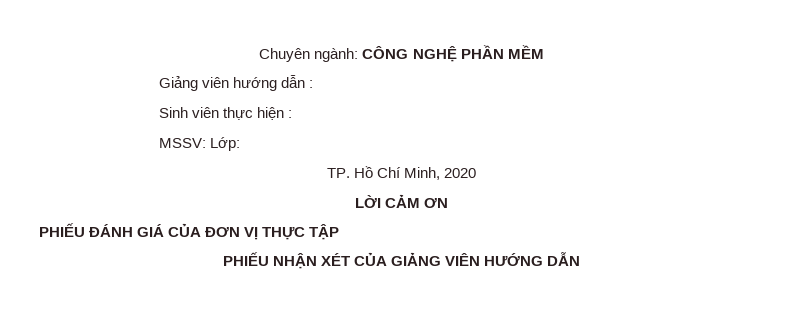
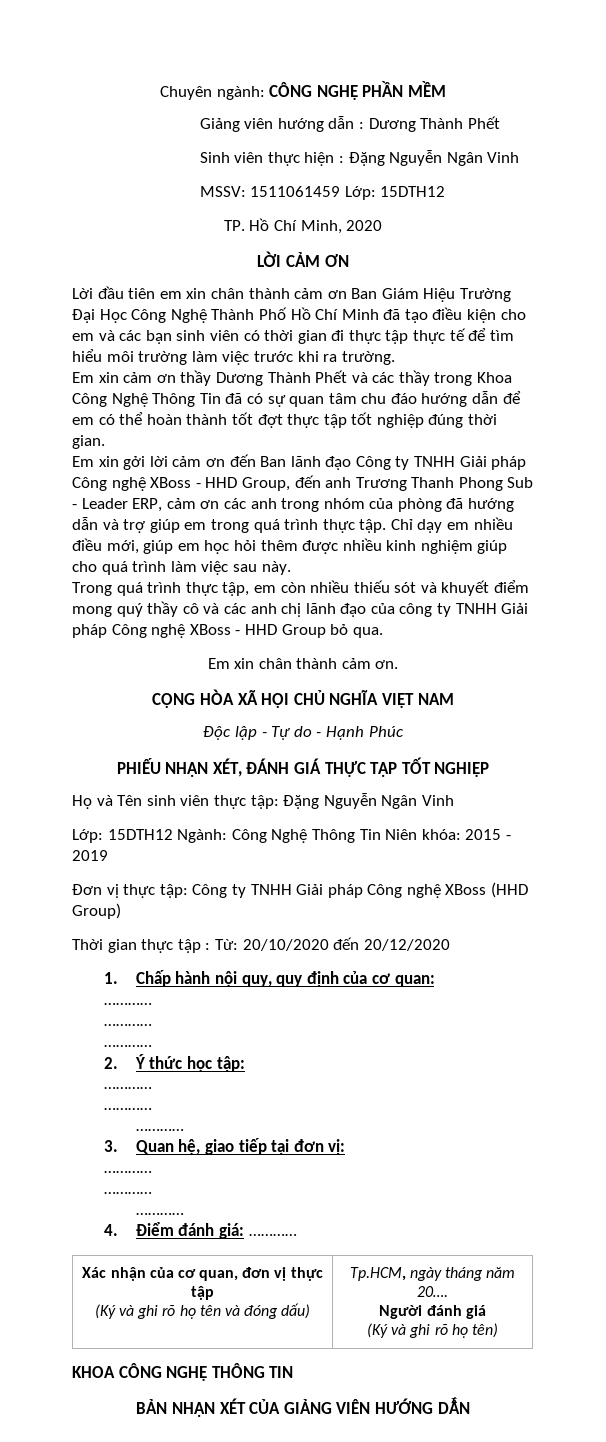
(313, 84) none -> [368,116,500,132] Dương Thành Phết
(292, 114) none -> [348,150,520,166] Đặng Nguyễn Ngân Vinh
[209,137,240,151] Lớp: -> [250,186,446,200] 1511061459 Lớp: 15DTH12
[39,223,340,240] [222,252,269,266] PHIẾU ĐÁNH GIÁ CỦA ĐƠN VỊ THỰC TẬP // PHIẾU -> [72,286,512,302] [72,307,526,323] [72,328,514,344] [72,349,395,365] [72,370,513,386] [72,391,521,407] [72,412,498,428] [72,435,105,449] [72,454,527,470] [72,475,534,491] [72,498,515,512] [72,517,513,533] [72,538,508,554] [72,561,291,575] [72,580,530,596] [72,601,529,617] [72,624,383,638] [207,658,399,669] [152,689,454,708] [203,726,404,740] [116,757,490,777] [72,793,454,809] [72,829,511,843] [72,850,108,861] [72,882,529,898] [72,903,121,919] [72,937,450,953] [103,970,435,987] [103,1003,152,1005] [103,1024,152,1026] [103,1045,152,1047] [103,1054,245,1072] [103,1087,152,1089] [103,1108,152,1110] [135,1129,184,1131] [103,1138,346,1155] [103,1171,152,1173] [103,1192,152,1194] [135,1213,184,1215] [103,1222,297,1239] [82,1267,323,1281] [191,1286,214,1300] [94,1303,311,1319] [349,1267,516,1281] [417,1286,448,1297] [379,1305,486,1319] [367,1323,498,1338] [72,1363,294,1381] [136,1399,168,1414] Lời đầu tiên em xin chân thành cảm ơn Ban Giám Hiệu Trường Đại Học Công Nghệ Thành Phố Hồ Chí Minh đã tạo điều kiện cho em và các bạn sinh viên có thời gian đi thực tập thực tế để tìm hiểu môi trường làm việc trước khi ra trường. // Em xin cảm ơn thầy Dương Thành Phết và các thầy trong Khoa Công Nghệ Thông Tin đã có sự quan tâm chu đáo hướng dẫn để em có thể hoàn thành tốt đợt thực tập tốt nghiệp đúng thời gian. // Em xin gởi lời cảm ơn đến Ban lãnh đạo Công ty TNHH Giải pháp Công nghệ XBoss - HHD Group, đến anh Trương Thanh Phong Sub - Leader ERP, cảm ơn các anh trong nhóm của phòng đã hướng dẫn và trợ giúp em trong quá trình thực tập. Chỉ dạy em nhiều điều mới, giúp em học hỏi thêm được nhiều kinh nghiệm giúp cho quá trình làm việc sau này. // Trong quá trình thực tập, em còn nhiều thiếu sót và khuyết điểm mong quý thầy cô và các anh chị lãnh đạo của công ty TNHH Giải pháp Công nghệ XBoss - HHD Group bỏ qua. // Em xin chân thành cảm ơn. // CỘNG HÒA XÃ HỘI CHỦ NGHĨA VIỆT NAM // Độc lập - Tự do - Hạnh Phúc // PHIẾU NHẬN XÉT, ĐÁNH GIÁ THỰC TẬP TỐT NGHIỆP // Họ và Tên sinh viên thực tập: Đặng Nguyễn Ngân Vinh // Lớp: 15DTH12 Ngành: Công Nghệ Thông Tin Niên khóa: 2015 - 2019 // Đơn vị thực tập: Công ty TNHH Giải pháp Công nghệ XBoss (HHD Group) // Thời gian thực tập : Từ: 20/10/2020 đến 20/12/2020 // 1. Chấp hành nội quy, quy định của cơ quan: // ………… // ………… // ………… // 2. Ý thức học tập: // ………… // ………… // ………… // 3. Quan hệ, giao tiếp tại đơn vị: // ………… // ………… // ………… // 4. Điểm đánh giá: ………… // Xác nhận của cơ quan, đơn vị thực tập // (Ký và ghi rõ họ tên và đóng dấu) | Tp.HCM, ngày tháng năm 20…. // Người đánh giá // (Ký và ghi rõ họ tên) // KHOA CÔNG NGHỆ THÔNG TIN // BẢN

